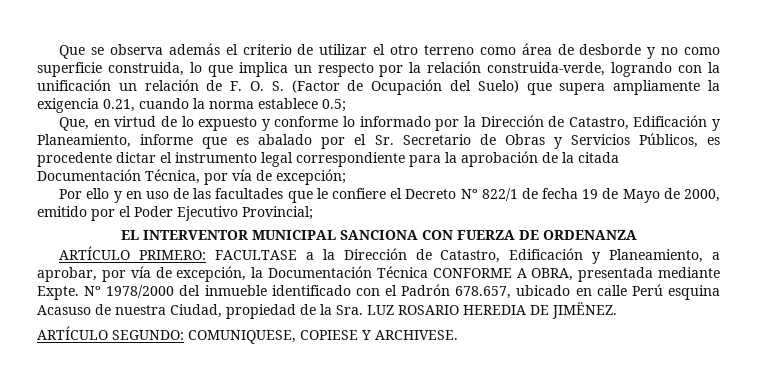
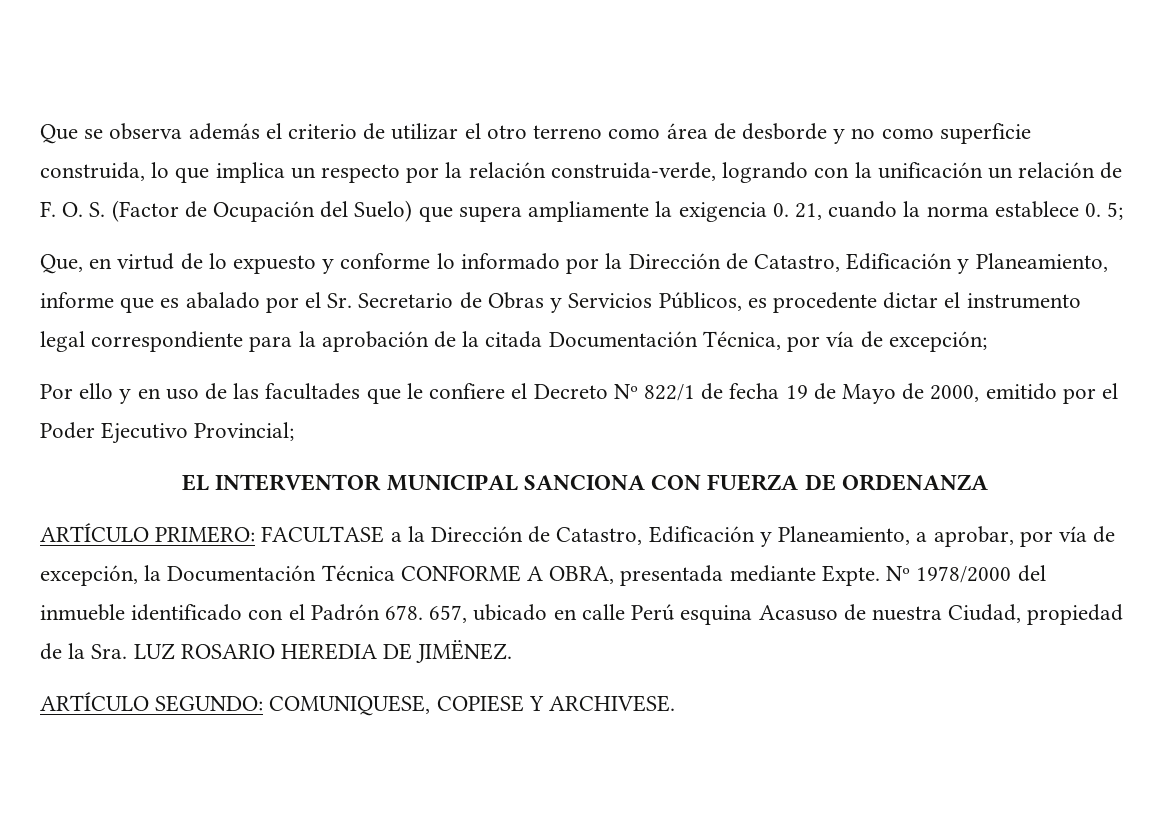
[103,99,135,112] 0.21, -> [772,203,822,220] 0. 21,
[322,99,346,112] 0.5; -> [1084,202,1124,220] 0. 5;
[455,286,512,299] 678.657, -> [385,605,468,623] 678. 657,

